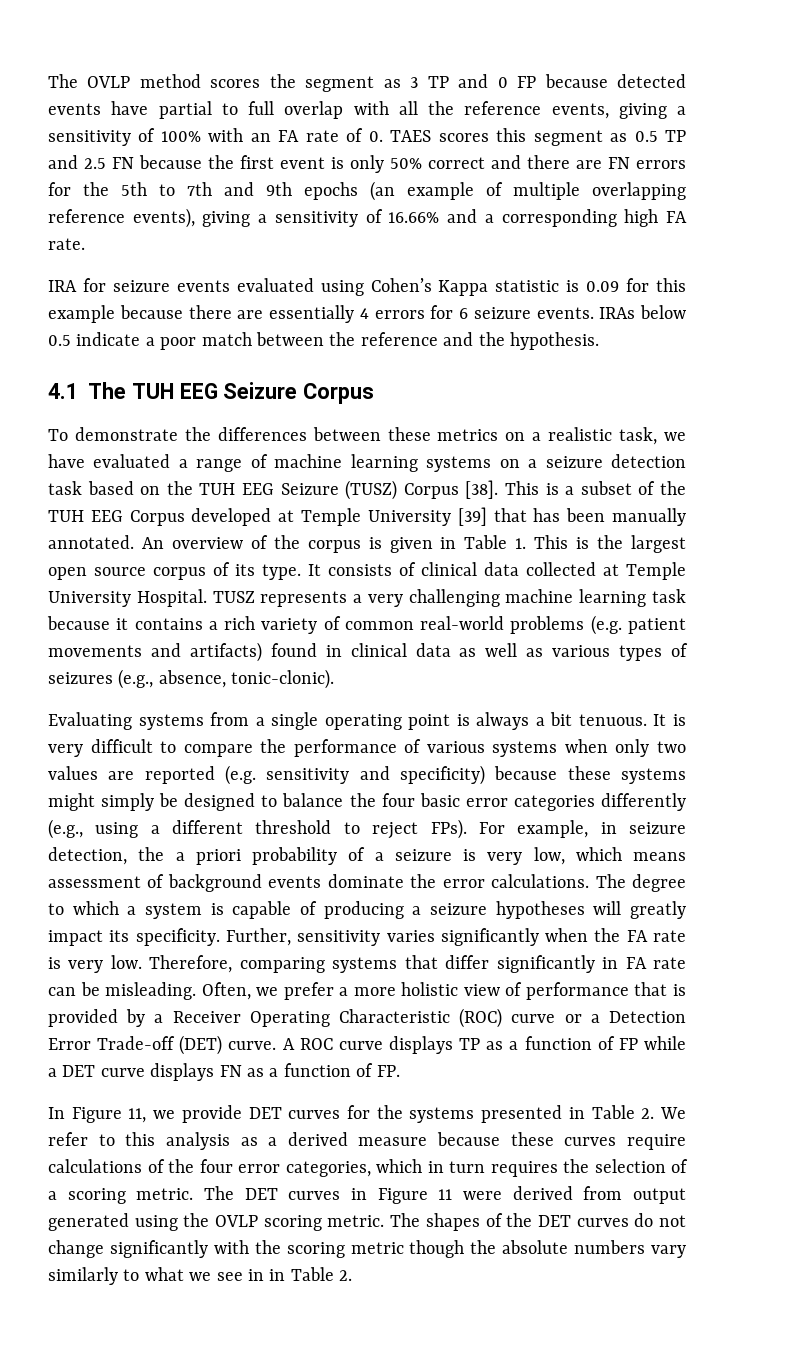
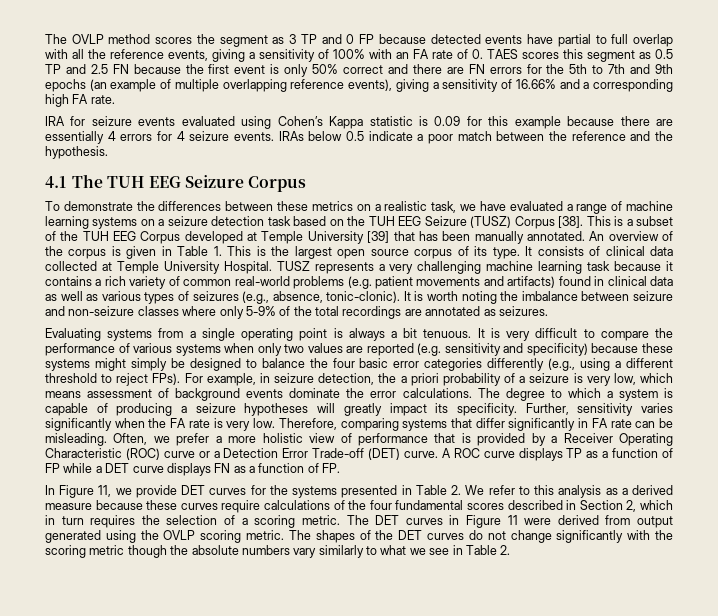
[459,308,468,319] 6 -> [176,131,185,141] 4
(335, 679) none -> [403,291,673,304] [45,306,548,319] It is worth noting the imbalance between seizure and non-seizure classes where only 5-9% of the total recordings are annotated as seizures.
[238,1161,371,1177] error categories, -> [395,500,637,512] fundamental scores described in Section 2,
[269,1269,286,1281] in -> (463, 550) none

